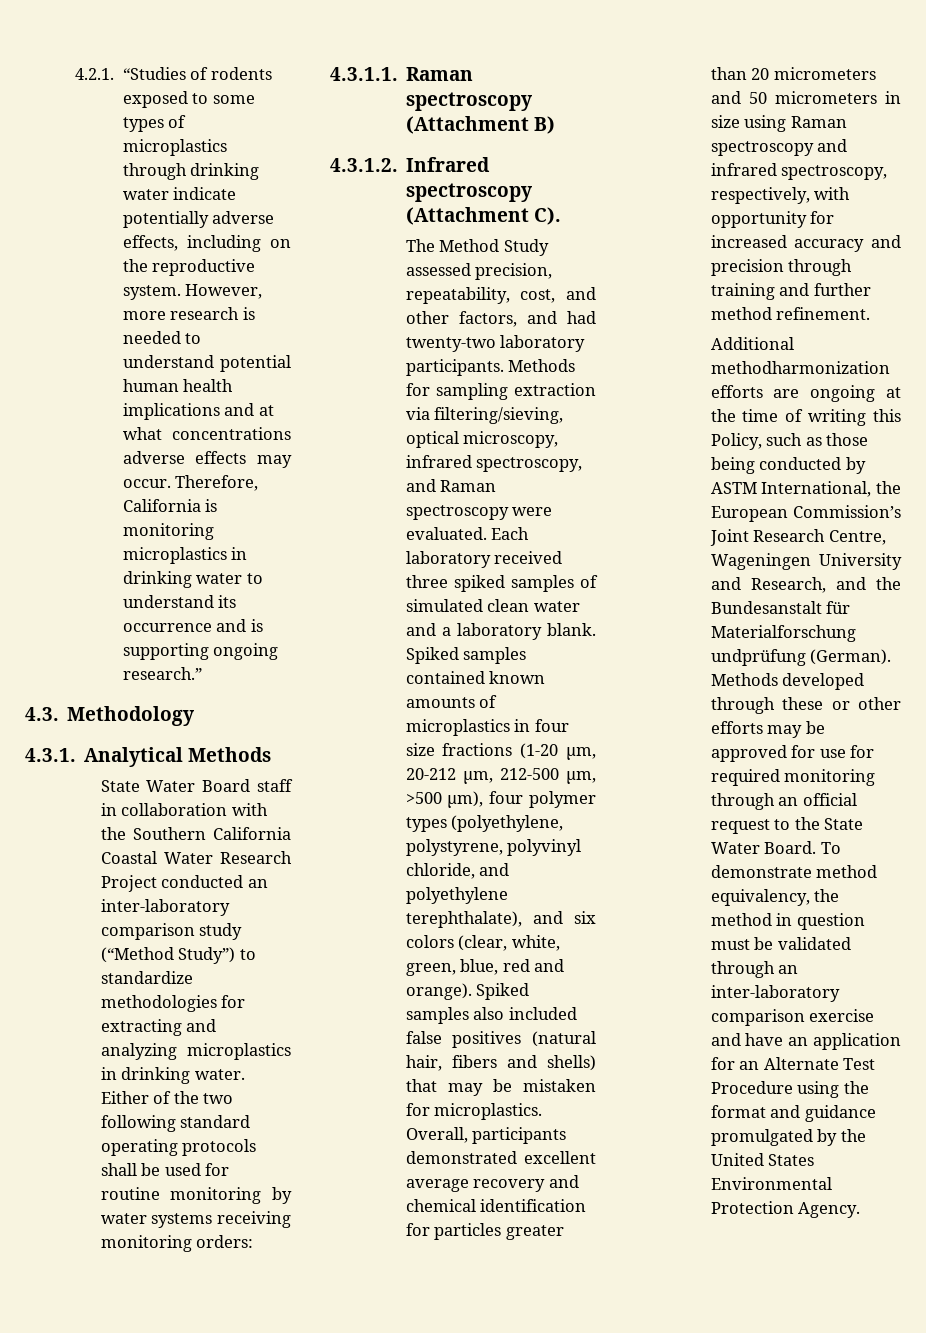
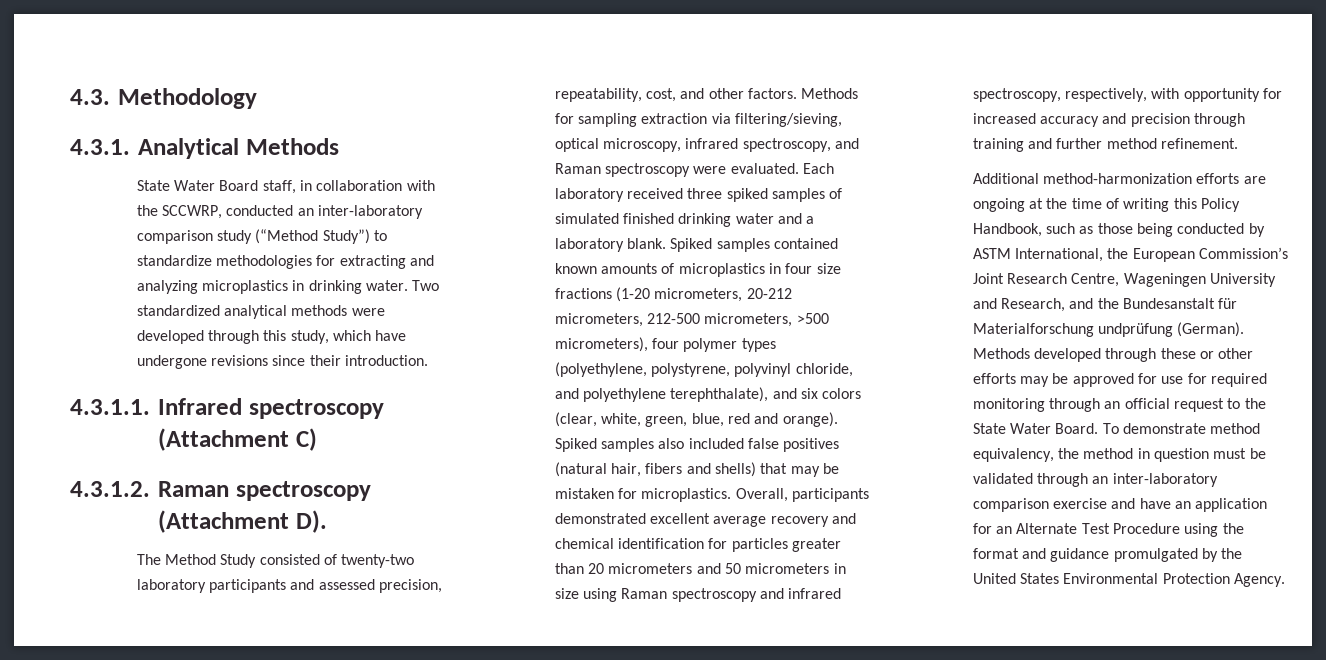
[75,67,272,80] [122,91,255,108] [122,115,187,132] [122,139,227,156] [122,163,260,180] [122,187,237,200] [122,211,275,228] [122,235,291,252] [122,259,256,276] [122,284,263,300] [122,307,255,320] [122,331,202,344] [122,355,291,372] [122,379,234,392] [122,403,274,420] [122,427,291,440] [122,451,292,468] [122,475,259,491] [122,499,218,512] [122,523,214,540] [122,547,248,564] [122,571,263,588] [122,595,237,608] [122,619,263,632] [122,643,279,660] [122,667,202,680] 4.2.1. “Studies of rodents exposed to some types of microplastics through drinking water indicate potentially adverse effects, including on the reproductive system. However, more research is needed to understand potential human health implications and at what concentrations adverse effects may occur. Therefore, California is monitoring microplastics in drinking water to understand its occurrence and is supporting ongoing research.” // -> (70, 97) none
[257,779,293,792] staff -> [262,180,296,194] staff,
[132,827,291,840] [100,851,292,864] [100,875,157,892] Southern California Coastal Water Research Project -> [162,205,223,219] SCCWRP,
[100,1091,233,1104] [100,1115,251,1132] [100,1139,257,1156] [100,1163,229,1176] [100,1187,292,1204] [100,1211,291,1228] [100,1235,254,1252] [330,67,474,81] [406,92,533,111] [406,116,556,134] [330,157,491,172] [406,183,533,202] [406,207,562,225] [405,239,549,256] Either of the two following standard operating protocols shall be used for routine monitoring by water systems receiving monitoring orders: // 4.3.1.1. Raman spectroscopy (Attachment B) // 4.3.1.2. Infrared spectroscopy (Attachment C). // The Method Study -> [412,280,440,291] [136,305,385,319] [136,330,407,344] [136,355,428,369] [70,398,384,419] [158,428,317,451] [70,481,371,501] [158,510,327,533] [136,554,415,568] [136,579,315,593] Two standardized analytical methods were developed through this study, which have undergone revisions since their introduction. // 4.3.1.1. Infrared spectroscopy (Attachment C) // 4.3.1.2. Raman spectroscopy (Attachment D). // The Method Study consisted of twenty-two laboratory participants and
[458,311,596,327] [405,335,586,352] [405,359,504,376] factors, and had twenty-two laboratory participants. -> [747,88,797,99] factors.
[487,599,530,612] clean -> [623,213,732,227] finished drinking
[566,747,596,760] [405,768,596,784] [405,791,484,808] µm, 20-212 µm, 212-500 µm, >500 µm), -> [654,288,792,302] [554,313,829,327] [554,337,648,352] micrometers, 20-212 micrometers, 212-500 micrometers, >500 micrometers),
[710,361,890,374] methodharmonization -> [1043,173,1193,184] method-harmonization
[710,433,762,450] Policy, -> [1200,198,1240,212] [972,223,1042,237] Policy Handbook,

